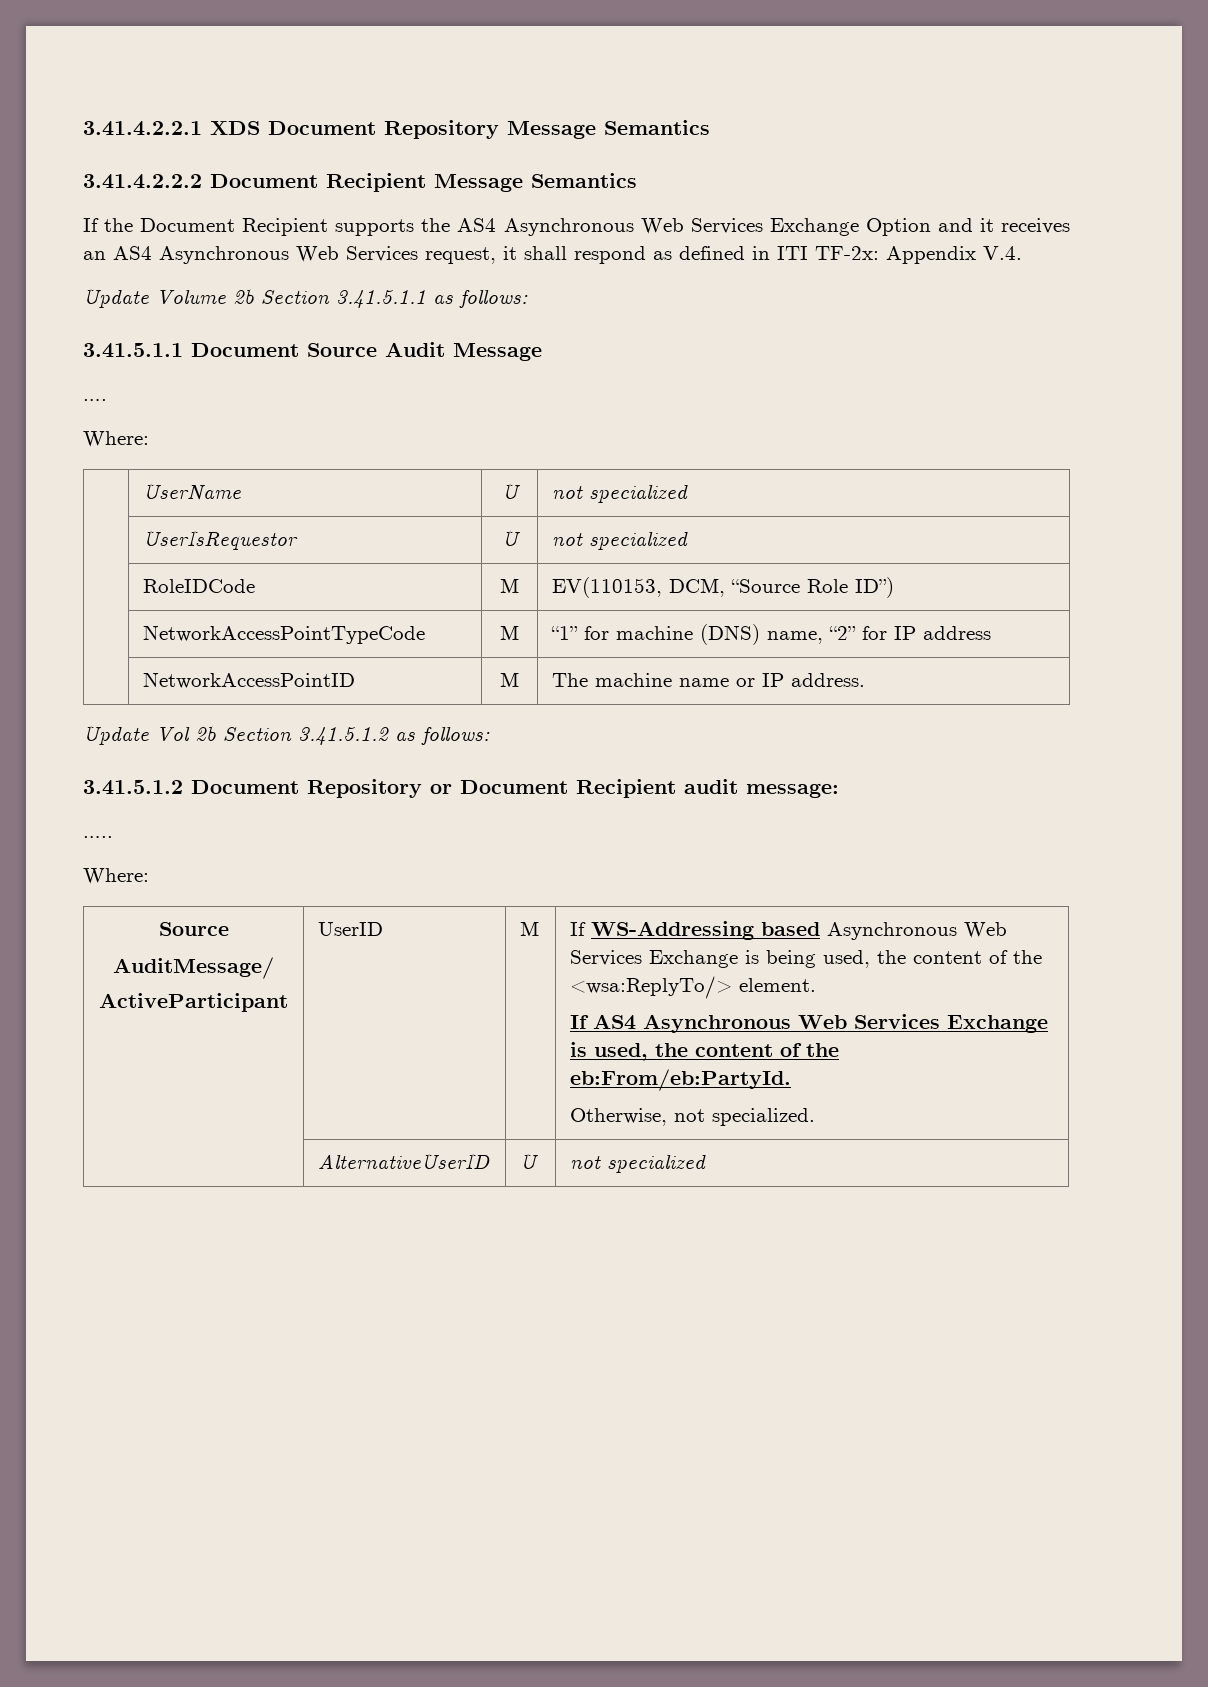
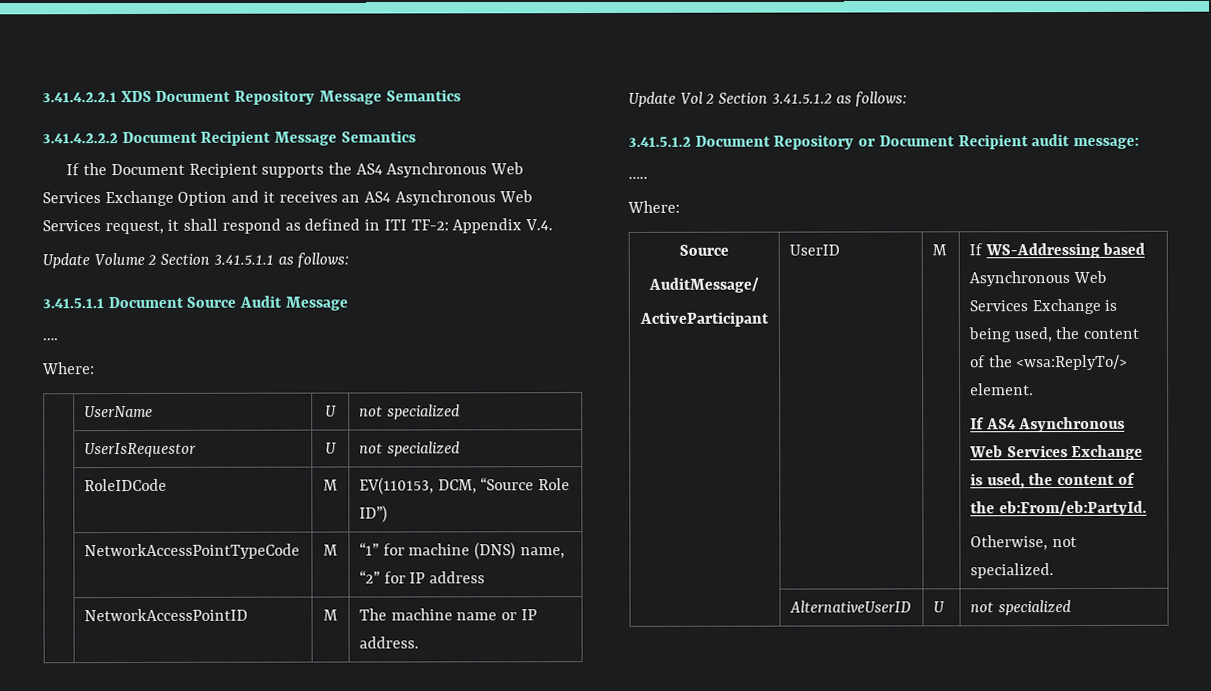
[815,246,879,260] TF-2x: -> [410,219,449,231] TF-2:
[233,288,254,304] 2b -> [147,254,157,266] 2
[195,725,216,741] 2b -> [705,93,715,105] 2

